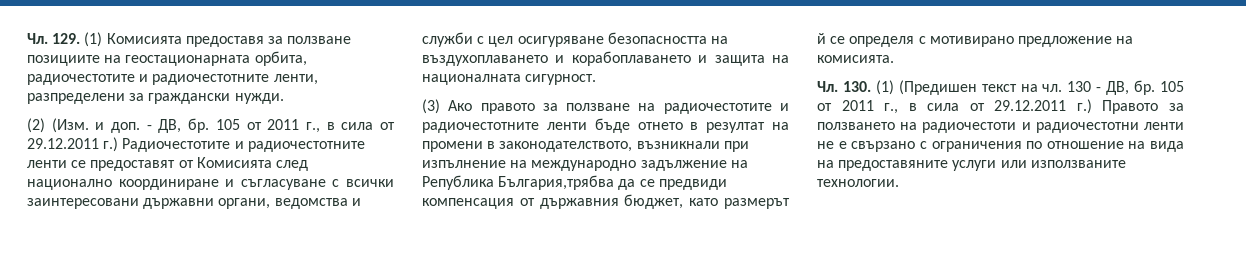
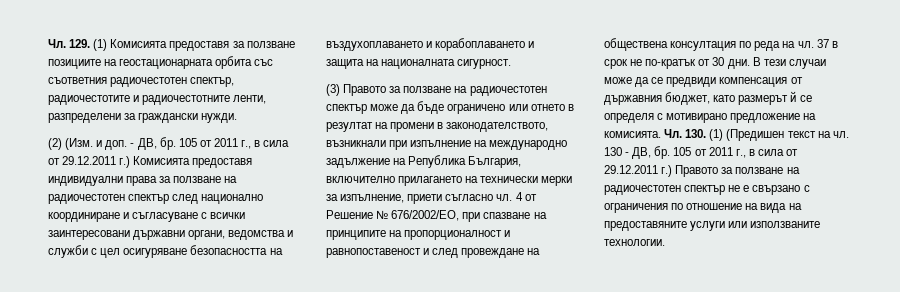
[254,51,307,66] орбита, -> [215,56,274,69] [48,77,235,87] орбита със съответния радиочестотен спектър,
[122,138,365,152] [27,157,272,171] Радиочестотите и радиочестотните ленти се предоставят от Комисията -> [133,156,253,168] [48,176,238,186] [48,194,170,204] Комисията предоставя индивидуални права за ползване на радиочестотен спектър
[448,100,789,114] [422,118,630,133] Ако правото за ползване на радиочестотите и радиочестотните ленти бъде -> [343,84,547,96] [326,101,528,114] Правото за ползване на радиочестотен спектър може да бъде ограничено или
[498,175,615,190] България,трябва -> [468,156,522,168] [326,176,573,186] [326,192,537,204] [326,210,547,222] [326,230,511,240] [326,248,541,258] [604,38,838,51] [604,57,826,69] [604,77,632,84] България, включително прилагането на технически мерки за изпълнение, приети съгласно чл. 4 от Решение № 676/2002/ЕО, при спазване на принципите на пропорционалност и равнопоставеност и след провеждане на обществена консултация по реда на чл. 37 в срок не по-кратък от 30 дни. В тези случаи може
(894, 59) // -> (661, 134) none
[817,122,1184,133] ползването на радиочестоти и радиочестотни ленти -> [735,167,800,174] [604,185,726,195] ползване на радиочестотен спектър

